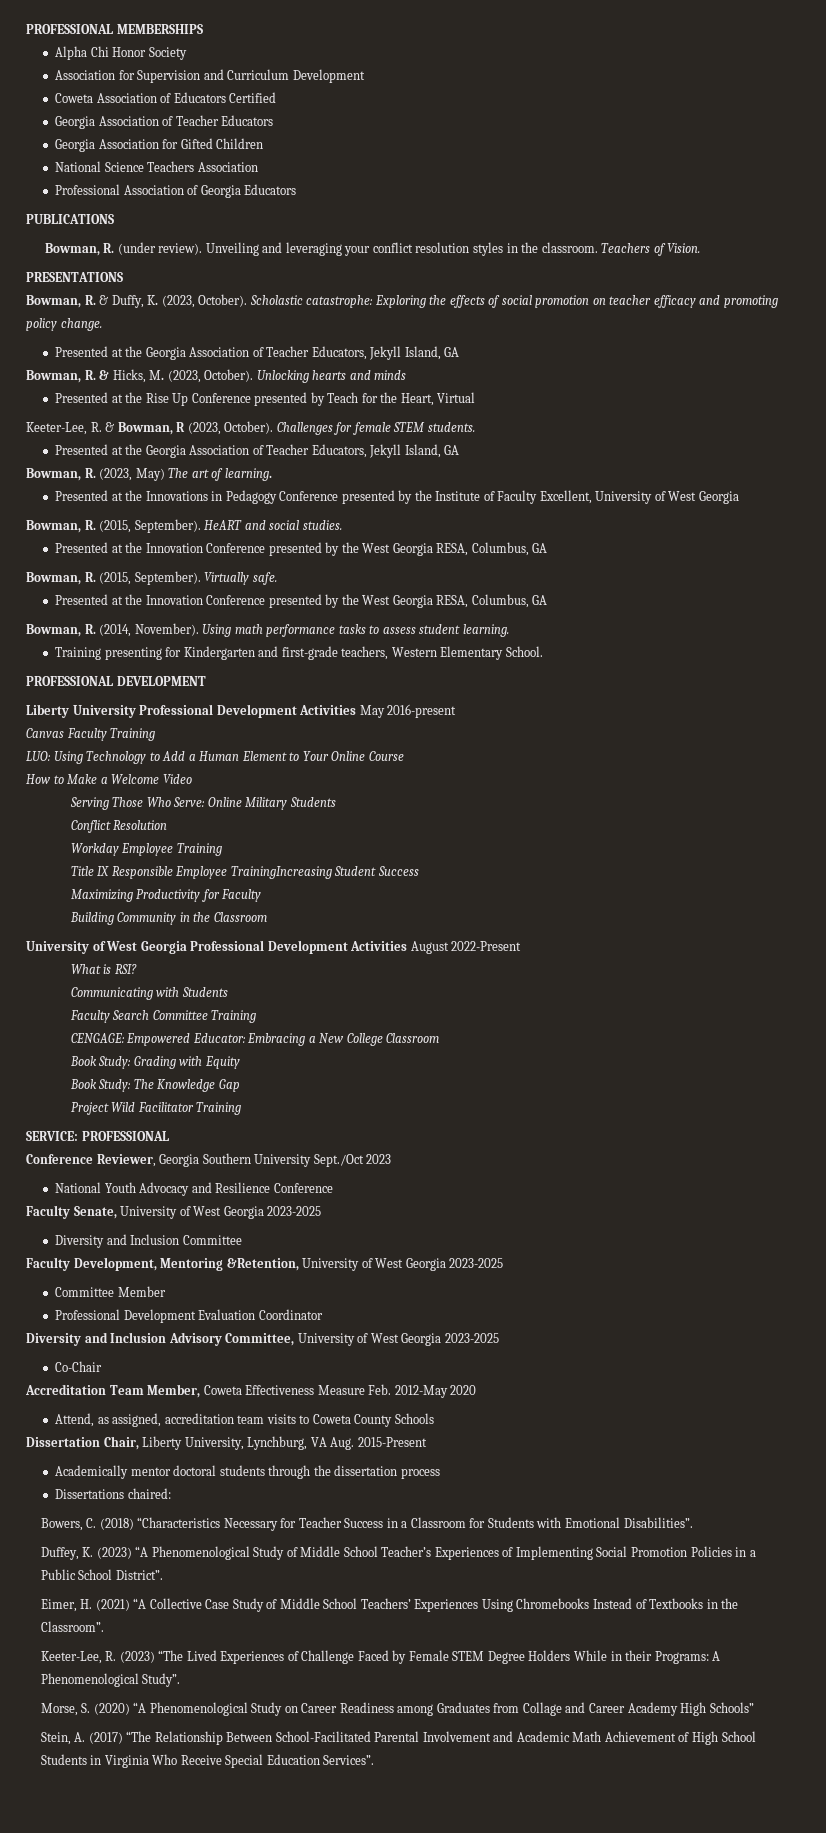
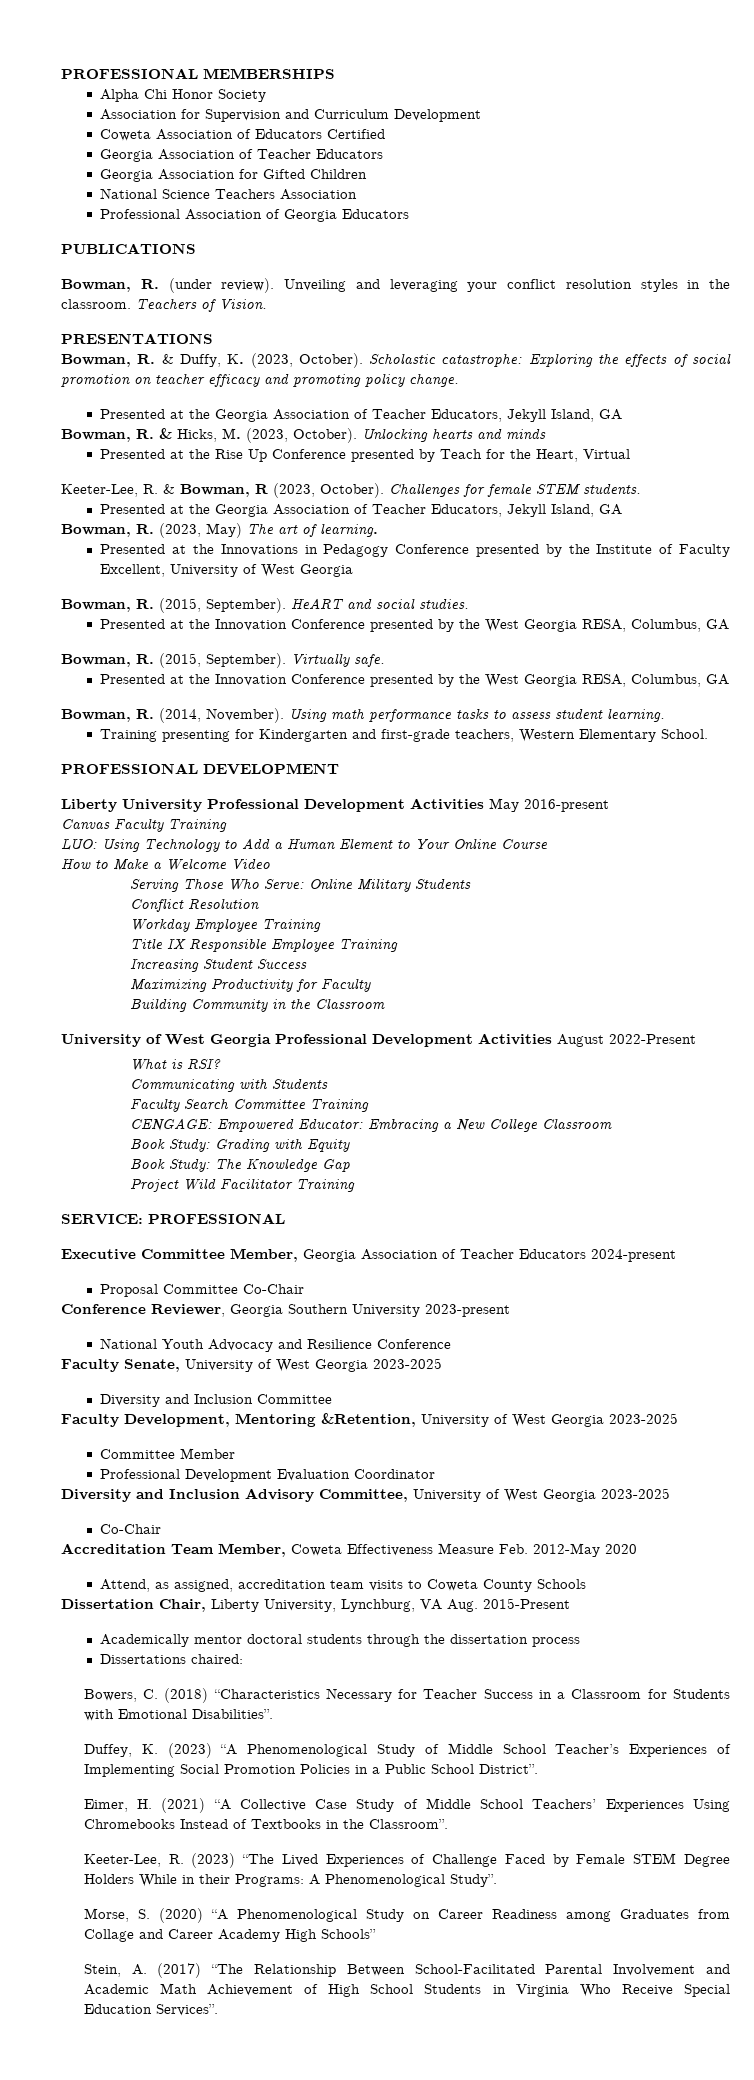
[230,866,332,879] TrainingIncreasing -> [338,939,398,952] [129,959,199,972] Training // Increasing
(169, 1136) none -> [61,1248,676,1262] [100,1284,305,1297] // Executive Committee Member, Georgia Association of Teacher Educators 2024-present // Proposal Committee Co-Chair
[313,1154,392,1167] Sept./Oct 2023 -> [425,1304,510,1317] 2023-present

